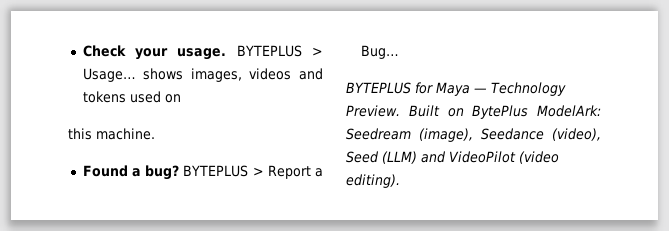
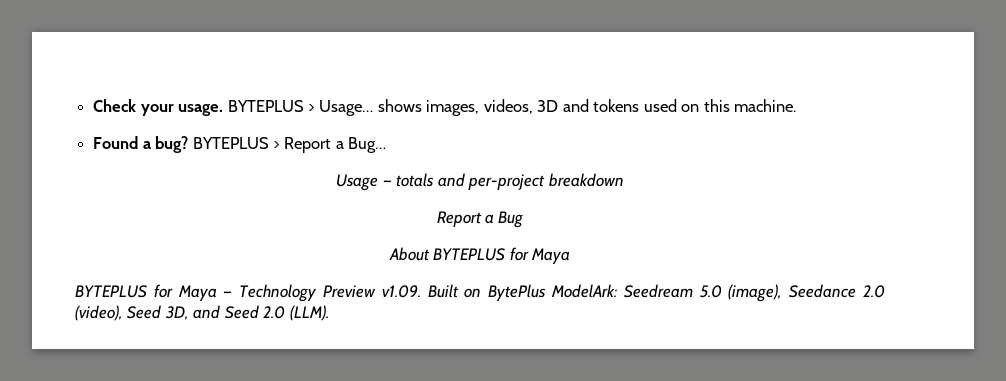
[249,68,292,80] videos -> [483,99,559,114] videos, 3D
(181, 98) // -> (700, 108) none
(399, 52) none -> [336,173,624,191] [436,211,524,228] [388,247,571,264] // Usage — totals and per-project breakdown // Report a Bug // About BYTEPLUS for Maya
[346,105,400,117] Preview. -> [323,285,421,298] Preview v1.09.
(411, 134) none -> [699,285,722,298] 5.0
(544, 134) none -> [862,285,885,298] 2.0
[382,151,559,164] [346,174,400,188] (LLM) and VideoPilot (video editing). -> [164,305,329,321] 3D, and Seed 2.0 (LLM).

